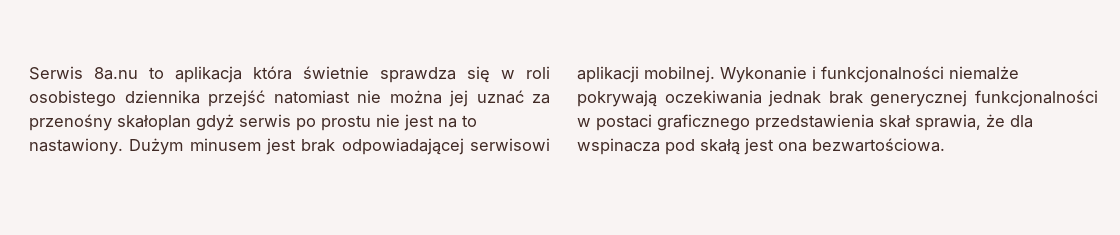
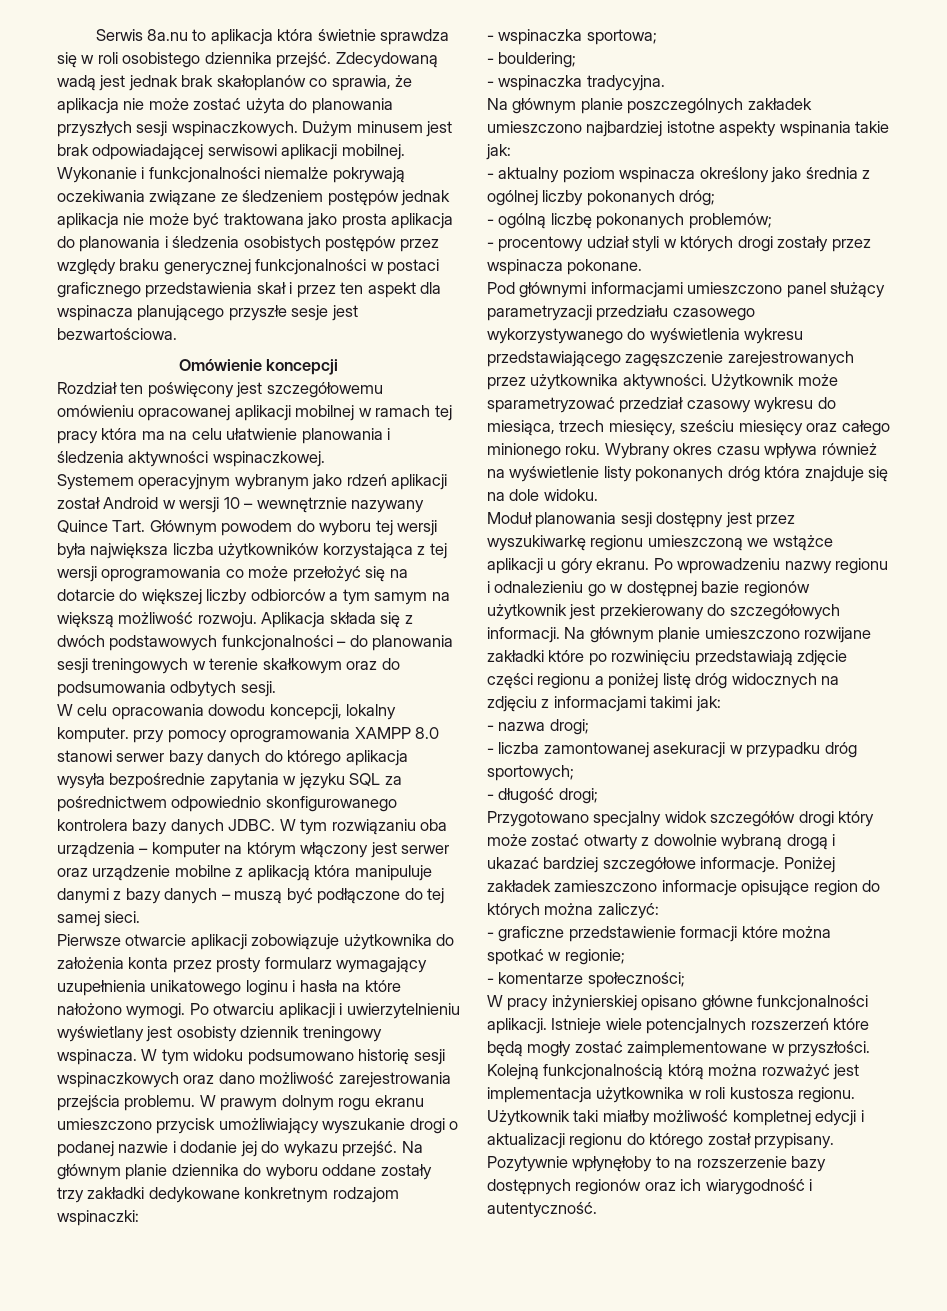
[208,90,550,107] [29,114,477,131] [29,138,123,155] przejść natomiast nie można jej uznać za przenośny skałoplan gdyż serwis po prostu nie jest na to nastawiony. -> [276,52,438,68] [57,75,413,91] [57,98,393,114] [57,121,298,137] przejść. Zdecydowaną wadą jest jednak brak skałoplanów co sprawia, że aplikacja nie może zostać użyta do planowania przyszłych sesji wspinaczkowych.
[768,90,863,107] jednak brak -> [149,190,451,206] [57,213,454,229] [57,236,439,252] [57,259,160,275] związane ze śledzeniem postępów jednak aplikacja nie może być traktowana jako prosta aplikacja do planowania i śledzenia osobistych postępów przez względy braku
[915,114,1033,131] [577,138,945,155] sprawia, że dla wspinacza pod skałą jest ona bezwartościowa. -> [289,282,442,298] [57,305,358,321] [57,328,177,340] [178,359,339,375] [57,382,383,398] [57,405,452,421] [57,428,391,444] [57,451,325,467] [57,474,448,490] [57,497,425,513] [57,520,438,536] [57,543,447,559] [57,566,408,582] [57,589,450,605] [57,612,413,628] [57,635,454,651] [57,658,400,674] [57,681,276,697] [57,704,397,720] [57,727,440,743] [57,750,408,766] [57,773,402,789] [57,796,397,812] [57,819,448,835] [57,842,450,858] [57,865,432,881] [57,888,445,904] [57,911,141,927] [57,934,455,950] [57,957,428,973] [57,980,401,996] [57,1003,460,1019] [57,1026,382,1042] [57,1049,445,1065] [57,1072,451,1088] [57,1095,424,1111] [57,1118,459,1134] [57,1141,423,1157] [57,1164,432,1180] [57,1187,399,1203] [57,1210,139,1226] [487,29,657,45] [487,52,577,68] [487,75,665,91] [487,98,812,114] [487,121,890,137] [486,144,511,160] [487,167,871,183] [487,190,716,206] [487,213,772,229] [487,236,871,252] [487,259,643,275] [487,282,886,298] [487,305,755,321] [487,328,804,344] [487,351,854,367] [487,374,838,390] [487,397,836,413] [487,420,890,436] [487,443,877,459] [487,466,889,482] [487,489,598,501] [487,512,796,528] [487,535,833,551] [487,558,889,574] [487,581,810,597] [487,604,840,620] [487,627,872,643] [487,650,848,666] [487,673,840,689] [487,696,721,712] [487,719,589,735] [487,742,857,758] [487,765,574,781] [487,788,598,804] [487,811,875,827] [487,834,836,850] [487,857,835,873] [487,880,881,896] [487,903,659,919] [487,926,832,942] [487,949,625,965] [487,972,685,988] [487,995,869,1011] [487,1018,870,1034] [487,1041,871,1057] [487,1064,860,1080] [487,1087,856,1103] [487,1110,864,1126] [487,1133,835,1149] [487,1156,827,1172] [487,1179,813,1195] [487,1202,597,1218] i przez ten aspekt dla wspinacza planującego przyszłe sesje jest bezwartościowa. // Omówienie koncepcji // Rozdział ten poświęcony jest szczegółowemu omówieniu opracowanej aplikacji mobilnej w ramach tej pracy która ma na celu ułatwienie planowania i śledzenia aktywności wspinaczkowej. // Systemem operacyjnym wybranym jako rdzeń aplikacji został Android w wersji 10 – wewnętrznie nazywany Quince Tart. Głównym powodem do wyboru tej wersji była największa liczba użytkowników korzystająca z tej wersji oprogramowania co może przełożyć się na dotarcie do większej liczby odbiorców a tym samym na większą możliwość rozwoju. Aplikacja składa się z dwóch podstawowych funkcjonalności – do planowania sesji treningowych w terenie skałkowym oraz do podsumowania odbytych sesji. // W celu opracowania dowodu koncepcji, lokalny komputer. przy pomocy oprogramowania XAMPP 8.0 stanowi serwer bazy danych do którego aplikacja wysyła bezpośrednie zapytania w języku SQL za pośrednictwem odpowiednio skonfigurowanego kontrolera bazy danych JDBC. W tym rozwiązaniu oba urządzenia – komputer na którym włączony jest serwer oraz urządzenie mobilne z aplikacją która manipuluje danymi z bazy danych – muszą być podłączone do tej samej sieci. // Pierwsze otwarcie aplikacji zobowiązuje użytkownika do założenia konta przez prosty formularz wymagający uzupełnienia unikatowego loginu i hasła na które nałożono wymogi. Po otwarciu aplikacji i uwierzytelnieniu wyświetlany jest osobisty dziennik treningowy wspinacza. W tym widoku podsumowano historię sesji wspinaczkowych oraz dano możliwość zarejestrowania przejścia problemu. W prawym dolnym rogu ekranu umieszczono przycisk umożliwiający wyszukanie drogi o podanej nazwie i dodanie jej do wykazu przejść. Na głównym planie dziennika do wyboru oddane zostały trzy zakładki dedykowane konkretnym rodzajom wspinaczki: // - wspinaczka sportowa; // - bouldering; // - wspinaczka tradycyjna. // Na głównym planie poszczególnych zakładek umieszczono najbardziej istotne aspekty wspinania takie jak: // - aktualny poziom wspinacza określony jako średnia z ogólnej liczby pokonanych dróg; // - ogólną liczbę pokonanych problemów; // - procentowy udział styli w których drogi zostały przez wspinacza pokonane. // Pod głównymi informacjami umieszczono panel służący parametryzacji przedziału czasowego wykorzystywanego do wyświetlenia wykresu przedstawiającego zagęszczenie zarejestrowanych przez użytkownika aktywności. Użytkownik może sparametryzować przedział czasowy wykresu do miesiąca, trzech miesięcy, sześciu miesięcy oraz całego minionego roku. Wybrany okres czasu wpływa również na wyświetlenie listy pokonanych dróg która znajduje się na dole widoku. // Moduł planowania sesji dostępny jest przez wyszukiwarkę regionu umieszczoną we wstążce aplikacji u góry ekranu. Po wprowadzeniu nazwy regionu i odnalezieniu go w dostępnej bazie regionów użytkownik jest przekierowany do szczegółowych informacji. Na głównym planie umieszczono rozwijane zakładki które po rozwinięciu przedstawiają zdjęcie części regionu a poniżej listę dróg widocznych na zdjęciu z informacjami takimi jak: // - nazwa drogi; // - liczba zamontowanej asekuracji w przypadku dróg sportowych; // - długość drogi; // Przygotowano specjalny widok szczegółów drogi który może zostać otwarty z dowolnie wybraną drogą i ukazać bardziej szczegółowe informacje. Poniżej zakładek zamieszczono informacje opisujące region do których można zaliczyć: // - graficzne przedstawienie formacji które można spotkać w regionie; // - komentarze społeczności; // W pracy inżynierskiej opisano główne funkcjonalności aplikacji. Istnieje wiele potencjalnych rozszerzeń które będą mogły zostać zaimplementowane w przyszłości. Kolejną funkcjonalnością którą można rozważyć jest implementacja użytkownika w roli kustosza regionu. Użytkownik taki miałby możliwość kompletnej edycji i aktualizacji regionu do którego został przypisany. Pozytywnie wpłynęłoby to na rozszerzenie bazy dostępnych regionów oraz ich wiarygodność i autentyczność.

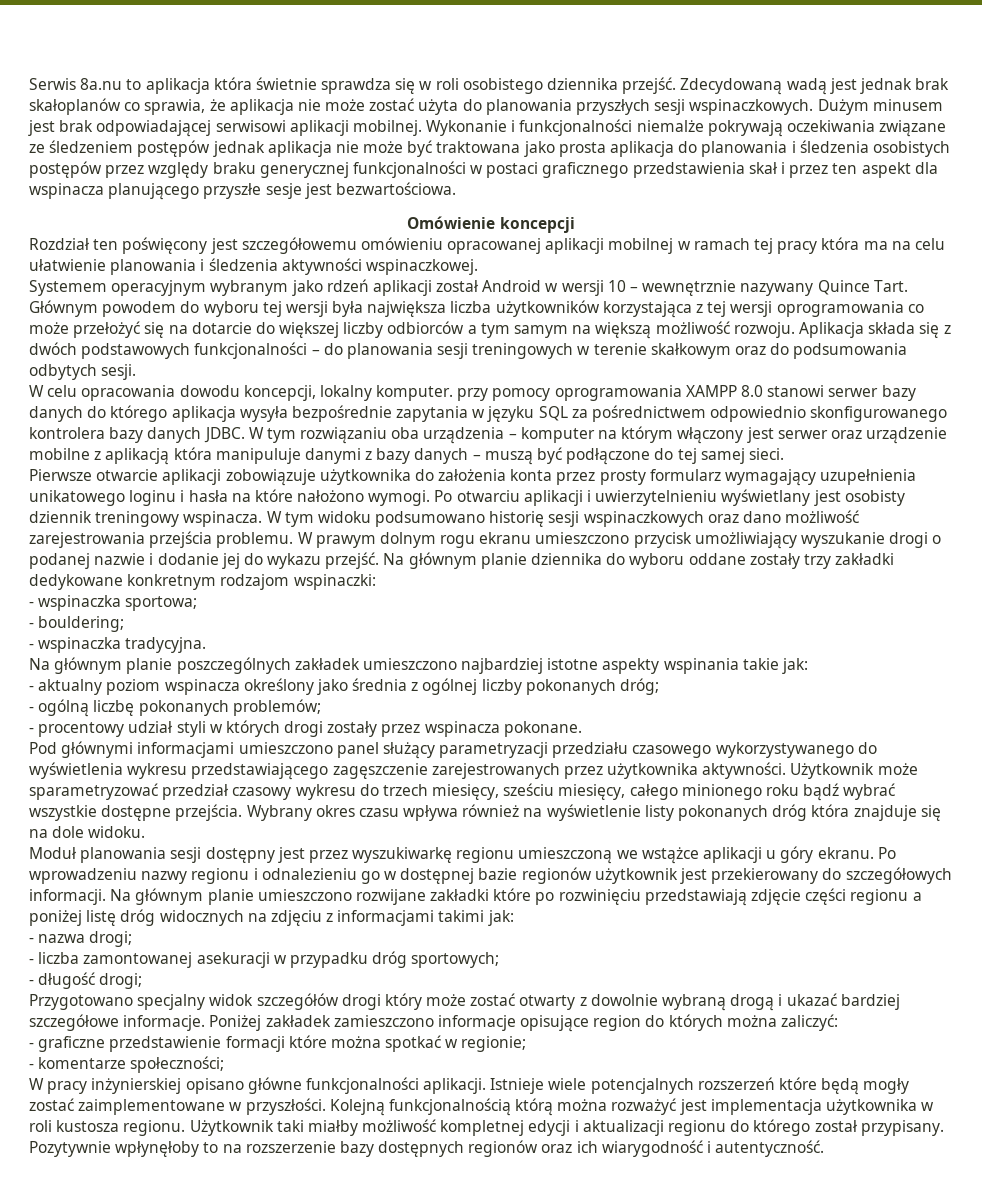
[487,420,555,436] miesiąca, -> (379, 790) none
[738,420,890,436] [487,443,601,459] miesięcy oraz całego minionego roku. -> [558,783,896,801] [29,804,243,821] miesięcy, całego minionego roku bądź wybrać wszystkie dostępne przejścia.

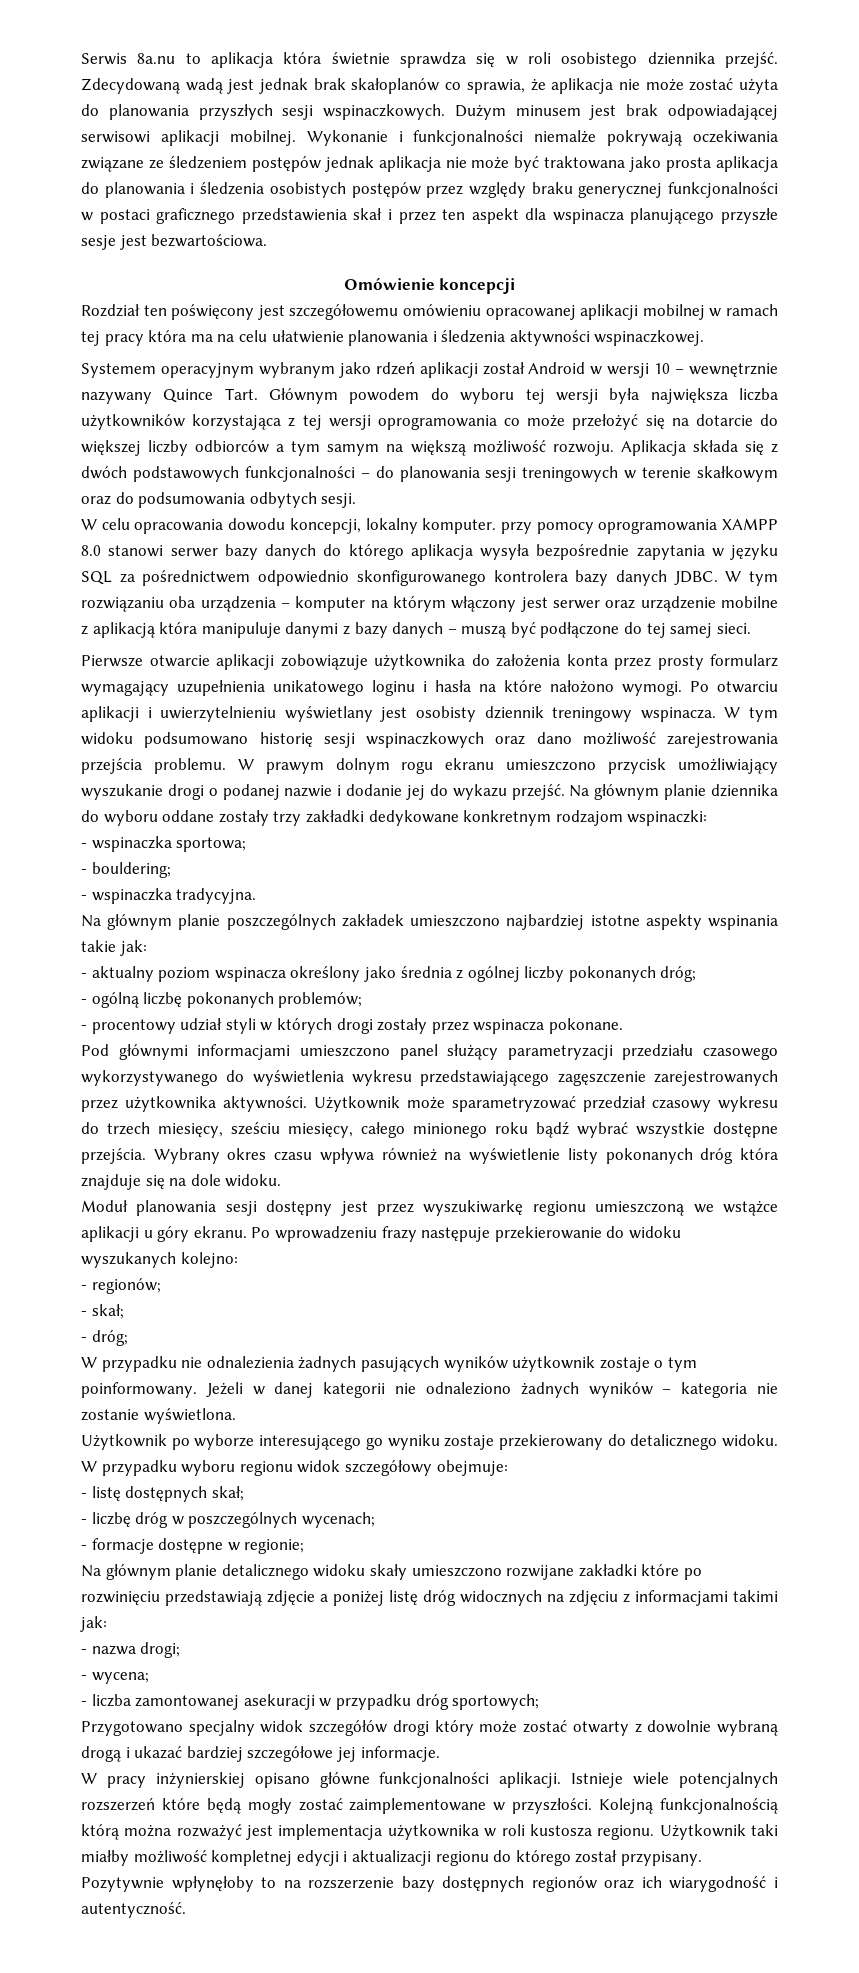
[141,867,952,884] [29,888,254,905] nazwy regionu i odnalezieniu go w dostępnej bazie regionów użytkownik jest przekierowany do szczegółowych informacji. Na głównym planie -> [381,1226,681,1242] [81,1252,238,1268] [81,1278,161,1294] [81,1304,124,1319] [81,1330,128,1346] [81,1356,697,1372] [81,1382,779,1398] [81,1408,236,1424] [81,1434,779,1450] [81,1460,508,1476] [81,1486,244,1502] [81,1512,375,1528] [81,1538,305,1554] [81,1564,407,1580] frazy następuje przekierowanie do widoku wyszukanych kolejno: // - regionów; // - skał; // - dróg; // W przypadku nie odnalezienia żadnych pasujących wyników użytkownik zostaje o tym poinformowany. Jeżeli w danej kategorii nie odnaleziono żadnych wyników – kategoria nie zostanie wyświetlona. // Użytkownik po wyborze interesującego go wyniku zostaje przekierowany do detalicznego widoku. W przypadku wyboru regionu widok szczegółowy obejmuje: // - listę dostępnych skał; // - liczbę dróg w poszczególnych wycenach; // - formacje dostępne w regionie; // Na głównym planie detalicznego widoku skały
[805,888,909,905] części regionu -> (315, 1598) none
(133, 939) none -> [81,1672,149,1684] // - wycena;
[29,972,143,989] // - długość drogi; -> (540, 1702) none
(119, 1022) none -> [336,1747,356,1762] jej
[209,1014,839,1032] [29,1035,527,1052] [29,1056,225,1073] Poniżej zakładek zamieszczono informacje opisujące region do których można zaliczyć: // - graficzne przedstawienie formacji które można spotkać w regionie; // - komentarze społeczności; -> (440, 1754) none

